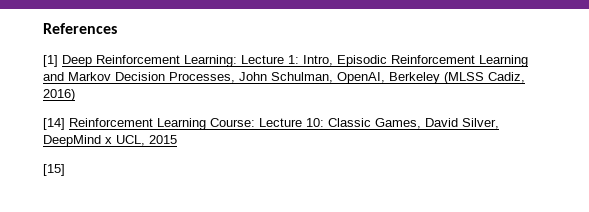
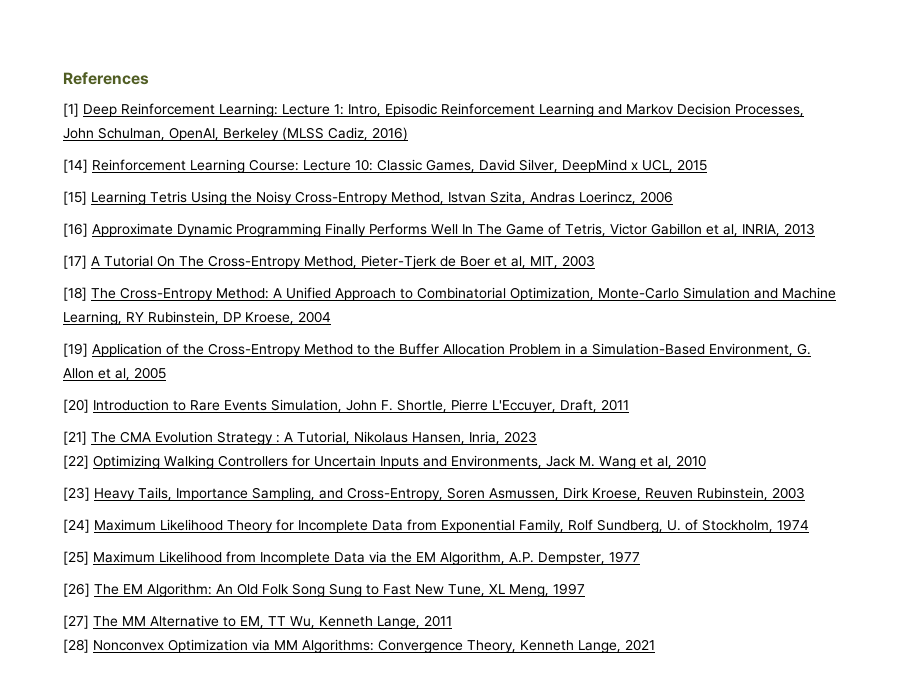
(65, 170) none -> [91,191,673,205] [63,223,815,237] [63,255,595,269] [63,287,836,301] [63,311,331,325] [63,343,811,357] [63,367,166,381] [63,399,629,413] [63,431,537,445] [63,455,706,469] [63,487,805,501] [63,519,809,533] [63,551,640,565] [63,583,585,597] [63,615,452,629] [63,639,655,653] Learning Tetris Using the Noisy Cross-Entropy Method, Istvan Szita, Andras Loerincz, 2006 // [16] Approximate Dynamic Programming Finally Performs Well In The Game of Tetris, Victor Gabillon et al, INRIA, 2013 // [17] A Tutorial On The Cross-Entropy Method, Pieter-Tjerk de Boer et al, MIT, 2003 // [18] The Cross-Entropy Method: A Unified Approach to Combinatorial Optimization, Monte-Carlo Simulation and Machine Learning, RY Rubinstein, DP Kroese, 2004 // [19] Application of the Cross-Entropy Method to the Buffer Allocation Problem in a Simulation-Based Environment, G. Allon et al, 2005 // [20] Introduction to Rare Events Simulation, John F. Shortle, Pierre L'Eccuyer, Draft, 2011 // [21] The CMA Evolution Strategy : A Tutorial, Nikolaus Hansen, Inria, 2023 // [22] Optimizing Walking Controllers for Uncertain Inputs and Environments, Jack M. Wang et al, 2010 // [23] Heavy Tails, Importance Sampling, and Cross-Entropy, Soren Asmussen, Dirk Kroese, Reuven Rubinstein, 2003 // [24] Maximum Likelihood Theory for Incomplete Data from Exponential Family, Rolf Sundberg, U. of Stockholm, 1974 // [25] Maximum Likelihood from Incomplete Data via the EM Algorithm, A.P. Dempster, 1977 // [26] The EM Algorithm: An Old Folk Song Sung to Fast New Tune, XL Meng, 1997 // [27] The MM Alternative to EM, TT Wu, Kenneth Lange, 2011 // [28] Nonconvex Optimization via MM Algorithms: Convergence Theory, Kenneth Lange, 2021

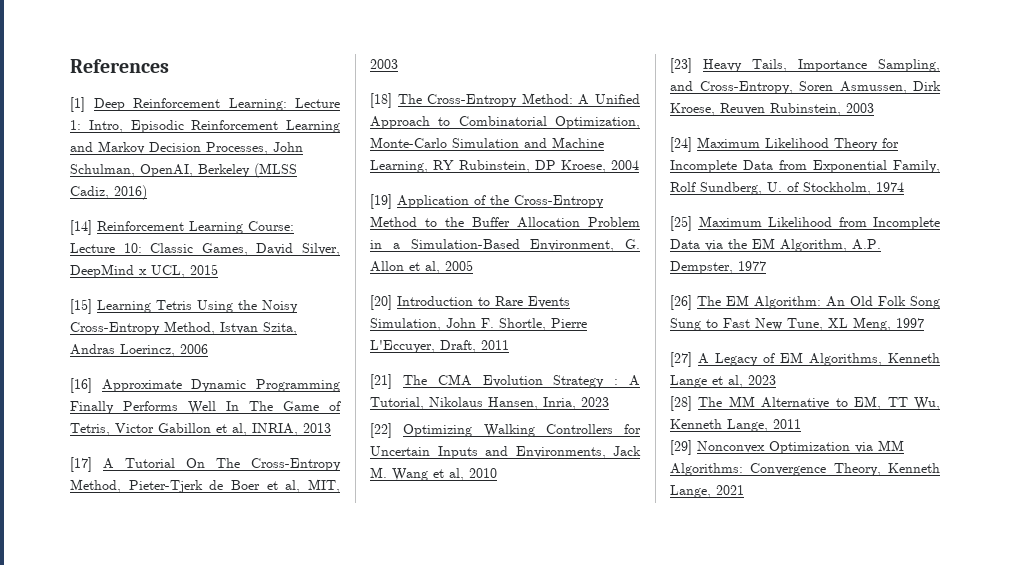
(89, 622) none -> [698,352,940,366] [670,375,776,388] [670,396,692,411] A Legacy of EM Algorithms, Kenneth Lange et al, 2023 // [28]
[63,639,89,653] [28] -> [670,440,692,455] [29]

